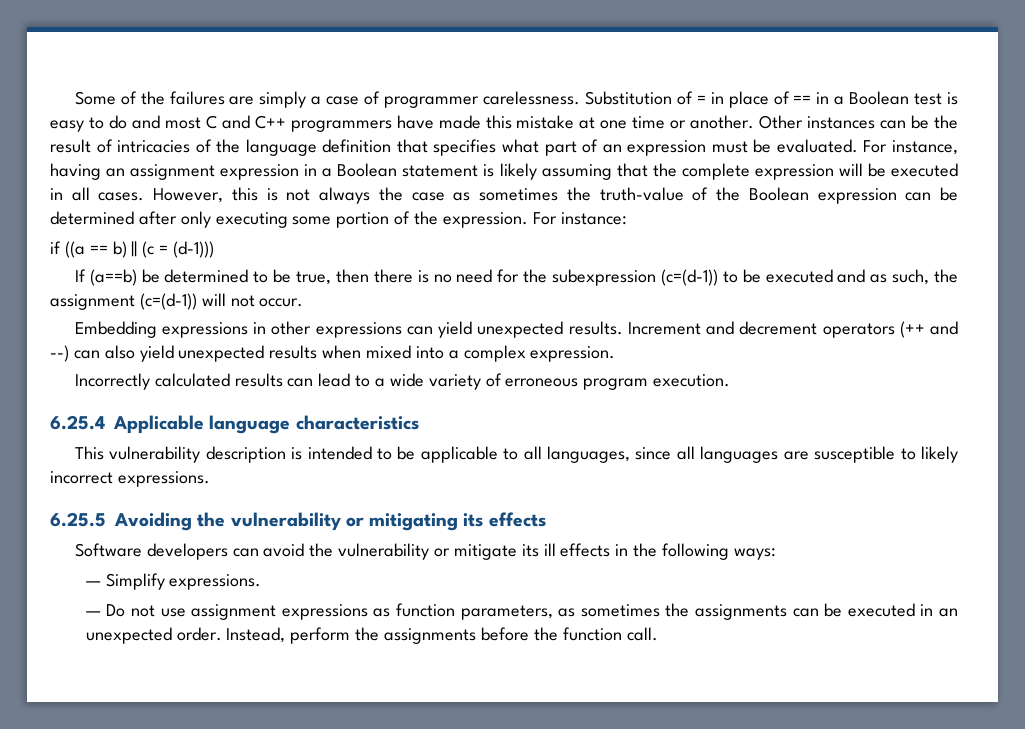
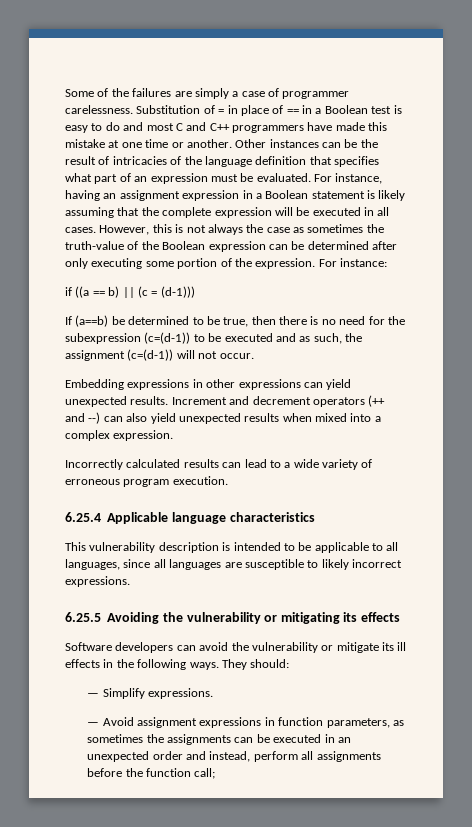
[733,548,776,560] ways: -> [189,659,290,670] ways. They should:
[106,604,186,617] Do not use -> [102,717,134,726] Avoid
[373,608,391,617] as -> [264,717,275,726] in
[176,627,380,644] order. Instead, perform the -> [152,751,314,762] order and instead, perform all
[626,627,658,641] call. -> [194,768,216,779] call;

